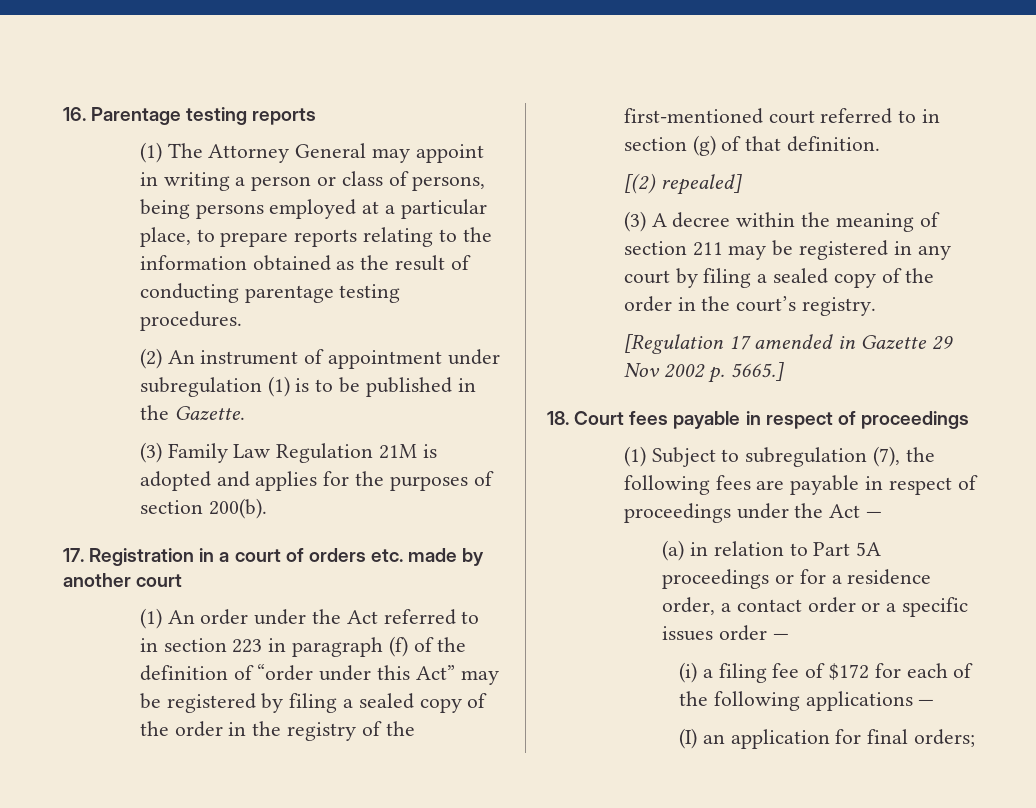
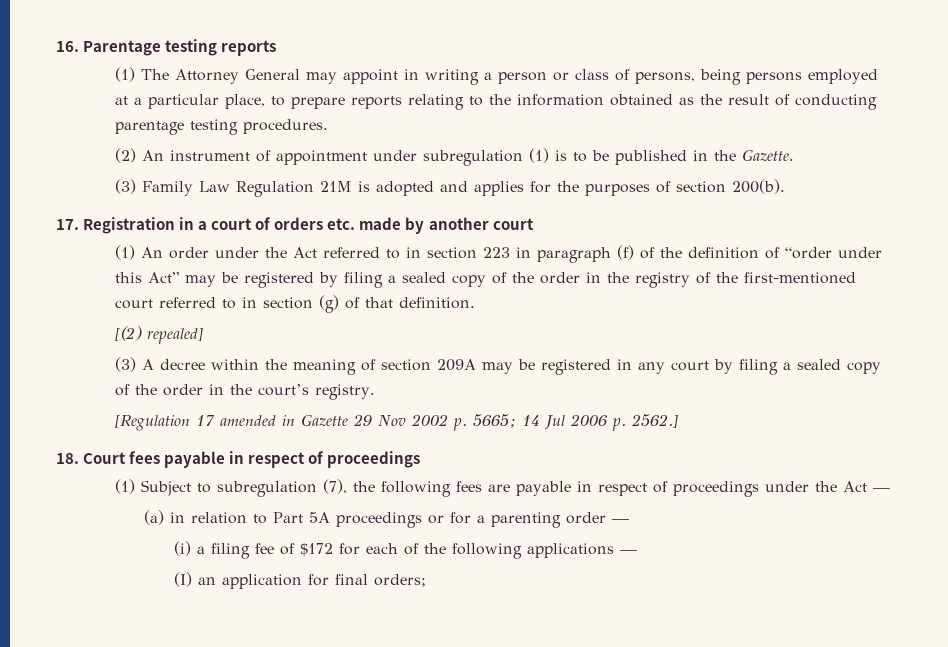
[692,242,723,256] 211 -> [436,359,476,371] 209A
[731,362,785,381] 5665.] -> [472,414,678,431] 5665; 14 Jul 2006 p. 2562.]
[847,569,932,585] [662,597,968,617] [662,626,714,641] residence order, a contact order or a specific issues -> [491,512,562,528] parenting

